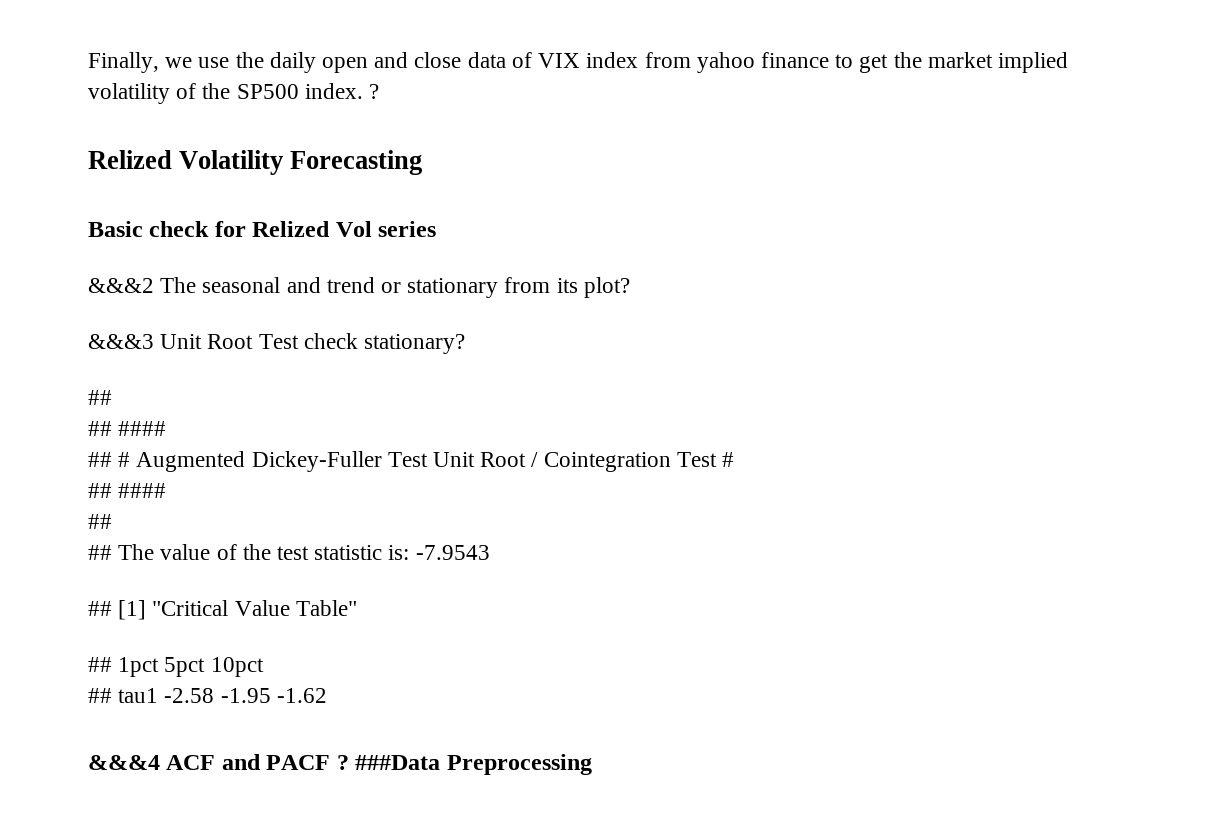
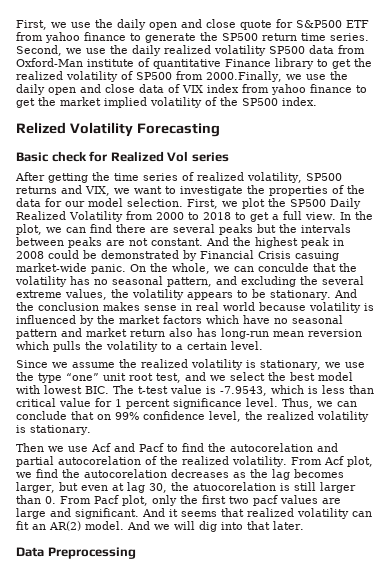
[88,52,159,73] Finally, -> [16,19,369,30] [16,32,369,43] [16,45,365,56] [16,58,372,69] [16,71,282,82] First, we use the daily open and close quote for S&P500 ETF from yahoo finance to generate the SP500 return time series. Second, we use the daily realized volatility SP500 data from Oxford-Man institute of quantitative Finance library to get the realized volatility of SP500 from 2000.Finally,
[369,84,380,99] ? -> (317, 101) none
[252,221,331,237] Relized -> [110,151,164,162] Realized
[88,277,630,298] [88,333,466,354] [88,390,112,405] [88,421,167,436] [88,451,735,472] [88,483,167,498] [88,514,112,529] [88,544,490,560] [88,600,357,620] [88,657,264,677] [88,688,327,703] [88,754,441,770] &&&2 The seasonal and trend or stationary from its plot? // &&&3 Unit Root Test check stationary? // ## // ## #### // ## # Augmented Dickey-Fuller Test Unit Root / Cointegration Test # // ## #### // ## // ## The value of the test statistic is: -7.9543 // ## [1] "Critical Value Table" // ## 1pct 5pct 10pct // ## tau1 -2.58 -1.95 -1.62 // &&&4 ACF and PACF ? ###Data -> [15,172,342,183] [16,185,365,196] [16,198,361,209] [16,211,373,222] [16,224,351,235] [16,237,344,248] [16,250,339,261] [16,263,357,274] [15,276,364,287] [16,289,357,300] [16,302,374,313] [16,315,343,326] [16,328,362,339] [16,341,263,352] [16,359,365,370] [16,372,353,383] [16,385,374,396] [16,398,357,409] [16,411,369,422] [16,425,91,435] [16,443,338,452] [16,456,373,467] [16,469,344,480] [16,482,356,493] [16,495,341,506] [16,508,372,519] [16,521,304,532] [16,547,44,557] After getting the time series of realized volatility, SP500 returns and VIX, we want to investigate the properties of the data for our model selection. First, we plot the SP500 Daily Realized Volatility from 2000 to 2018 to get a full view. In the plot, we can find there are several peaks but the intervals between peaks are not constant. And the highest peak in 2008 could be demonstrated by Financial Crisis casuing market-wide panic. On the whole, we can conculde that the volatility has no seasonal pattern, and excluding the several extreme values, the volatility appears to be stationary. And the conclusion makes sense in real world because volatility is influenced by the market factors which have no seasonal pattern and market return also has long-run mean reversion which pulls the volatility to a certain level. // Since we assume the realized volatility is stationary, we use the type “one” unit root test, and we select the best model with lowest BIC. The t-test value is -7.9543, which is less than critical value for 1 percent significance level. Thus, we can conclude that on 99% confidence level, the realized volatility is stationary. // Then we use Acf and Pacf to find the autocorelation and partial autocorelation of the realized volatility. From Acf plot, we find the autocorelation decreases as the lag becomes larger, but even at lag 30, the atuocorelation is still larger than 0. From Pacf plot, only the first two pacf values are large and significant. And it seems that realized volatility can fit an AR(2) model. And we will dig into that later. // Data

